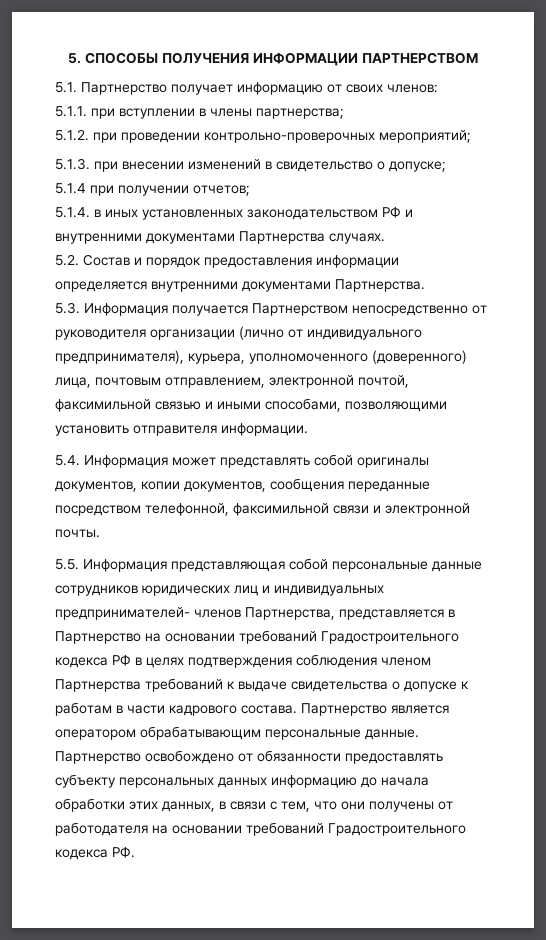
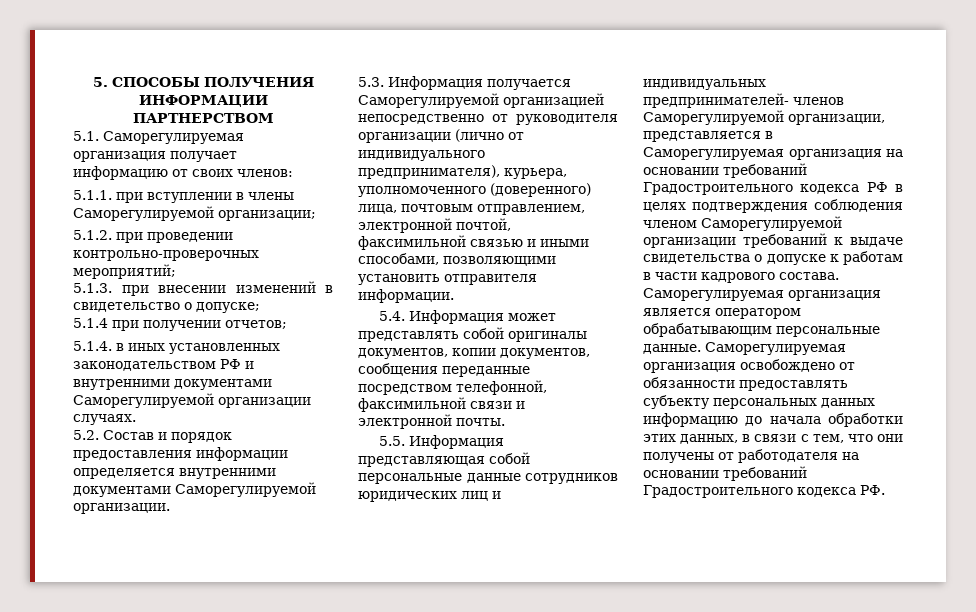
[81,82,167,95] Партнерство -> [103,131,244,144] [73,151,166,162] Саморегулируемая организация
[256,108,344,119] партнерства; -> [73,206,316,221] Саморегулируемой организации;
[239,231,325,244] Партнерства -> [73,393,311,408] Саморегулируемой организации
[335,279,425,292] Партнерства. -> [175,482,316,497] [73,503,170,514] Саморегулируемой организации.
[252,303,348,316] Партнерством -> [358,93,604,108] Саморегулируемой организацией
[245,607,455,620] [55,631,141,644] Партнерства, представляется в Партнерство -> [643,110,885,125] [643,131,773,142] [643,147,882,160] Саморегулируемой организации, представляется в Саморегулируемая организация
[55,679,141,692] Партнерства -> [701,216,842,231] [643,237,736,248] Саморегулируемой организации
[301,703,387,716] Партнерство -> [643,288,881,301] Саморегулируемая организация
[55,751,141,764] Партнерство -> [705,342,846,355] [643,362,736,373] Саморегулируемая организация

